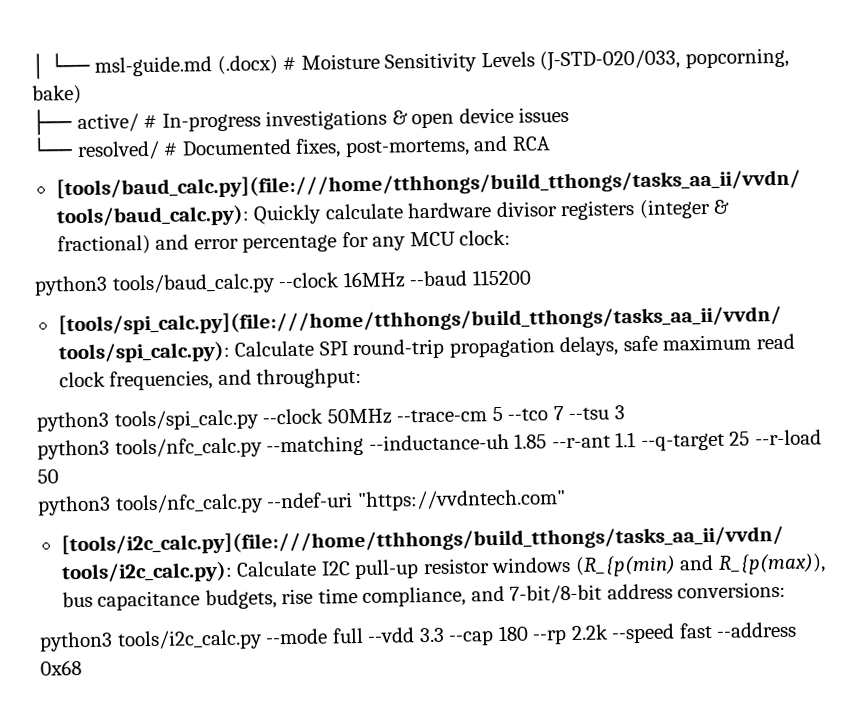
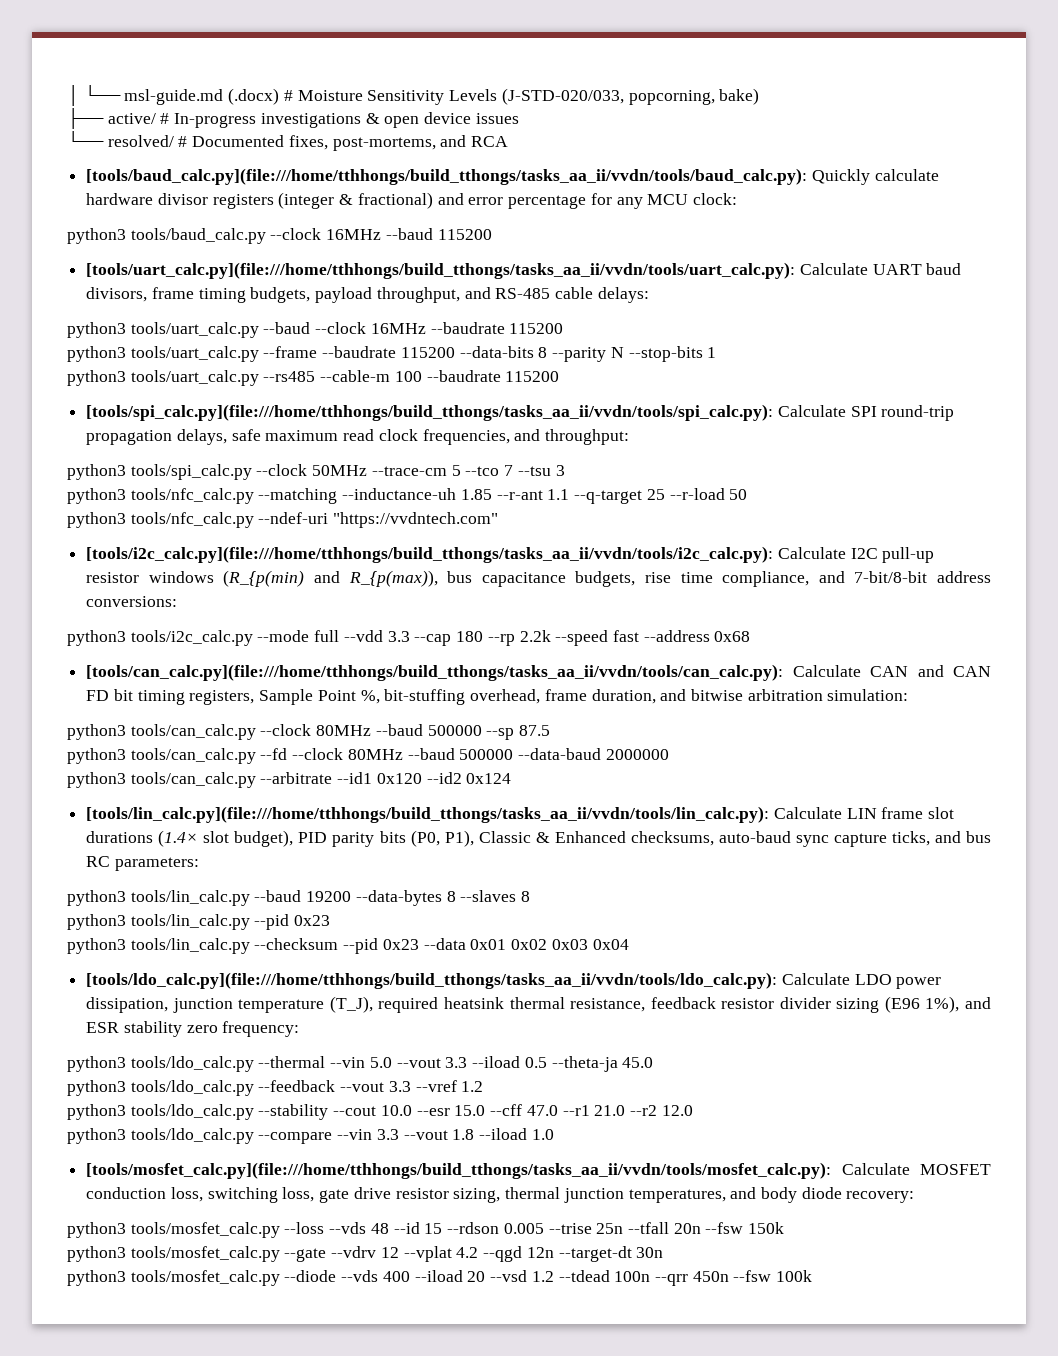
(531, 277) none -> [86,262,962,279] [86,287,649,303] [67,322,564,338] [67,346,717,362] [67,370,560,386] // [tools/uart_calc.py](file:///home/tthhongs/build_tthongs/tasks_aa_ii/vvdn/tools/uart_calc.py): Calculate UART baud divisors, frame timing budgets, payload throughput, and RS-485 cable delays: // python3 tools/uart_calc.py --baud --clock 16MHz --baudrate 115200 // python3 tools/uart_calc.py --frame --baudrate 115200 --data-bits 8 --parity N --stop-bits 1 // python3 tools/uart_calc.py --rs485 --cable-m 100 --baudrate 115200
(82, 668) none -> [86,664,991,681] [86,689,909,705] [67,724,551,740] [67,748,669,764] [67,772,512,788] [86,806,955,823] [86,830,991,847] [86,856,199,871] [67,890,531,906] [67,914,331,930] [67,938,629,954] [86,972,942,989] [86,996,992,1013] [86,1021,300,1037] [67,1056,654,1072] [67,1080,484,1096] [67,1104,693,1120] [67,1128,554,1144] [86,1162,991,1179] [86,1187,915,1203] [67,1222,785,1238] [67,1246,664,1262] [67,1270,813,1286] // [tools/can_calc.py](file:///home/tthhongs/build_tthongs/tasks_aa_ii/vvdn/tools/can_calc.py): Calculate CAN and CAN FD bit timing registers, Sample Point %, bit-stuffing overhead, frame duration, and bitwise arbitration simulation: // python3 tools/can_calc.py --clock 80MHz --baud 500000 --sp 87.5 // python3 tools/can_calc.py --fd --clock 80MHz --baud 500000 --data-baud 2000000 // python3 tools/can_calc.py --arbitrate --id1 0x120 --id2 0x124 // [tools/lin_calc.py](file:///home/tthhongs/build_tthongs/tasks_aa_ii/vvdn/tools/lin_calc.py): Calculate LIN frame slot durations (1.4× slot budget), PID parity bits (P0, P1), Classic & Enhanced checksums, auto-baud sync capture ticks, and bus RC parameters: // python3 tools/lin_calc.py --baud 19200 --data-bytes 8 --slaves 8 // python3 tools/lin_calc.py --pid 0x23 // python3 tools/lin_calc.py --checksum --pid 0x23 --data 0x01 0x02 0x03 0x04 // [tools/ldo_calc.py](file:///home/tthhongs/build_tthongs/tasks_aa_ii/vvdn/tools/ldo_calc.py): Calculate LDO power dissipation, junction temperature (T_J), required heatsink thermal resistance, feedback resistor divider sizing (E96 1%), and ESR stability zero frequency: // python3 tools/ldo_calc.py --thermal --vin 5.0 --vout 3.3 --iload 0.5 --theta-ja 45.0 // python3 tools/ldo_calc.py --feedback --vout 3.3 --vref 1.2 // python3 tools/ldo_calc.py --stability --cout 10.0 --esr 15.0 --cff 47.0 --r1 21.0 --r2 12.0 // python3 tools/ldo_calc.py --compare --vin 3.3 --vout 1.8 --iload 1.0 // [tools/mosfet_calc.py](file:///home/tthhongs/build_tthongs/tasks_aa_ii/vvdn/tools/mosfet_calc.py): Calculate MOSFET conduction loss, switching loss, gate drive resistor sizing, thermal junction temperatures, and body diode recovery: // python3 tools/mosfet_calc.py --loss --vds 48 --id 15 --rdson 0.005 --trise 25n --tfall 20n --fsw 150k // python3 tools/mosfet_calc.py --gate --vdrv 12 --vplat 4.2 --qgd 12n --target-dt 30n // python3 tools/mosfet_calc.py --diode --vds 400 --iload 20 --vsd 1.2 --tdead 100n --qrr 450n --fsw 100k

